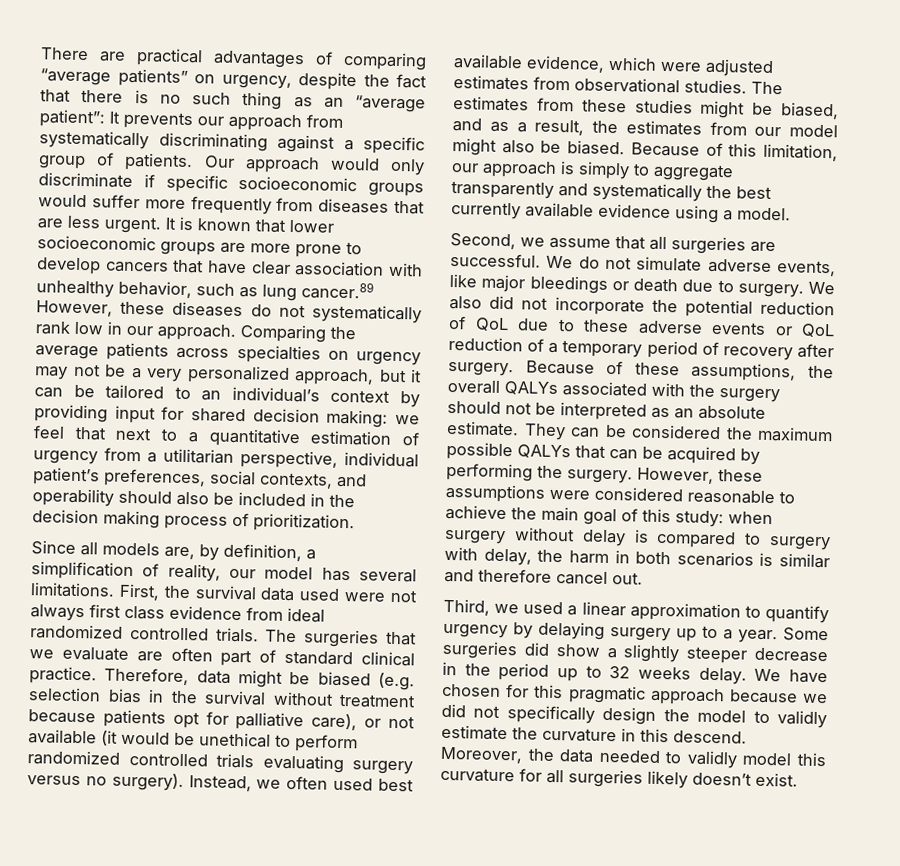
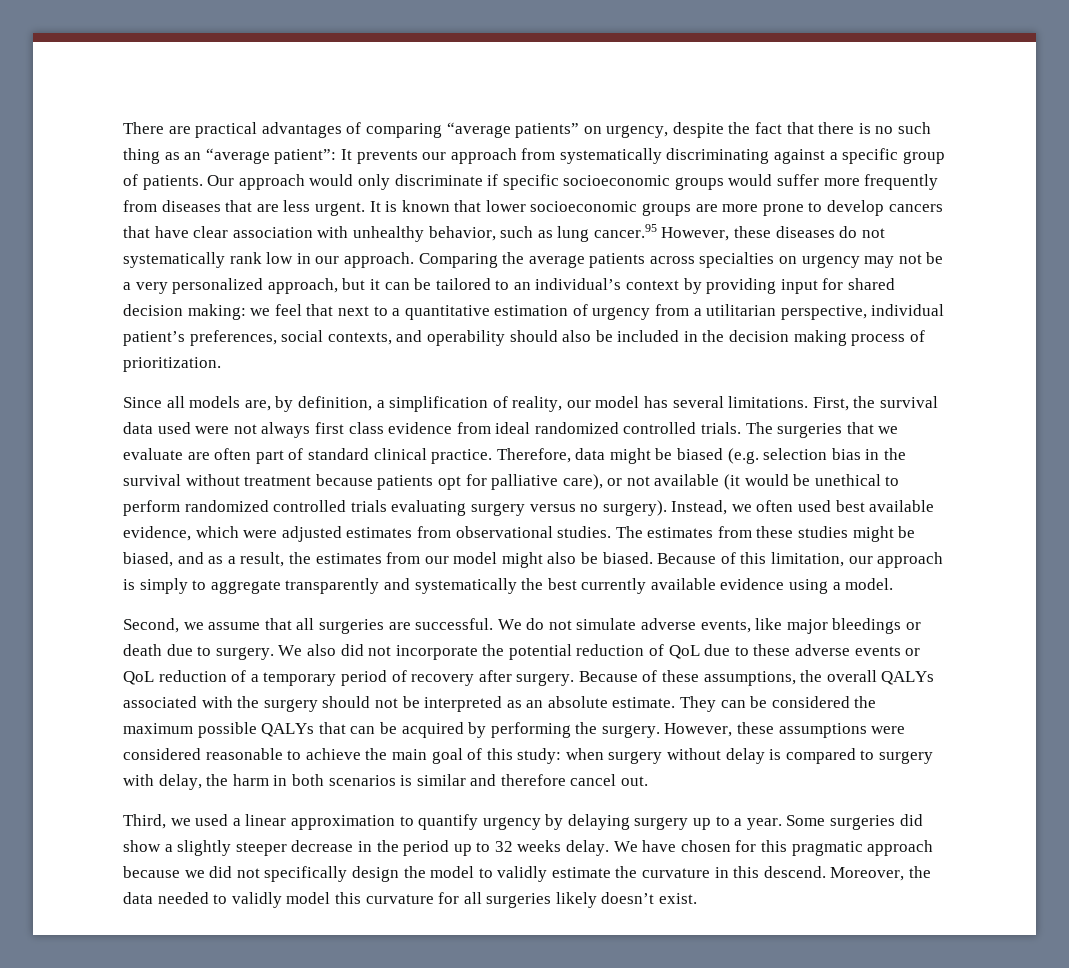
[301,281,374,300] cancer.89 -> [593,224,657,238] cancer.95

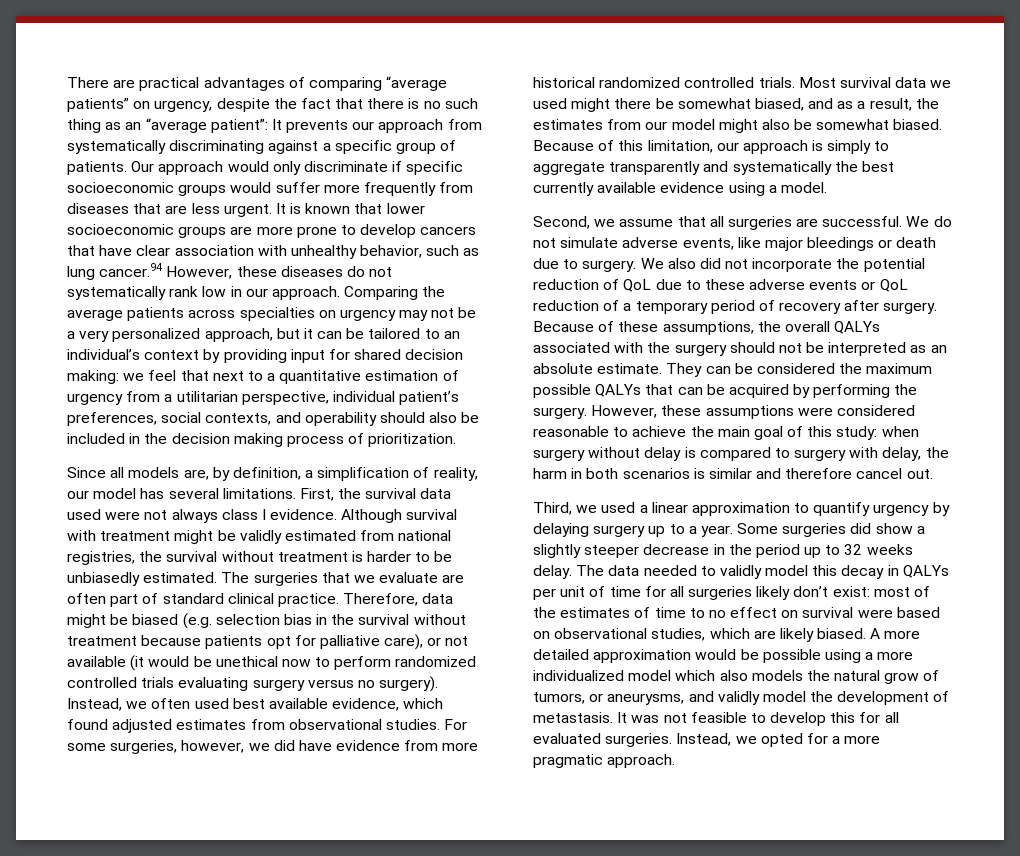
[593,224,657,238] cancer.95 -> [99,263,164,277] cancer.94
[314,422,742,434] first class evidence from ideal randomized controlled trials. -> [221,509,458,523] [67,530,452,544] [67,551,453,565] [67,572,218,586] class I evidence. Although survival with treatment might be validly estimated from national registries, the survival without treatment is harder to be unbiasedly estimated.
(881, 480) none -> [281,659,311,667] now
[243,530,278,538] were -> [67,719,108,730] found
[615,526,916,542] The estimates from these studies might be -> [444,719,468,730] [67,740,479,754] [533,77,952,88] [533,98,751,112] For some surgeries, however, we did have evidence from more historical randomized controlled trials. Most survival data we used might there be somewhat
(599, 558) none -> [816,119,890,130] somewhat
[613,840,934,856] [123,866,932,882] We have chosen for this pragmatic approach because we did not specifically design the model to validly estimate the curvature in this descend. Moreover, the -> [576,565,605,576] The
[365,892,698,908] curvature for all surgeries likely doesn’t exist. -> [841,565,949,579] [533,586,931,600] [533,607,940,618] [533,628,921,642] [533,649,914,663] [533,670,940,684] [533,691,950,705] [533,712,899,726] [533,733,881,747] [533,754,676,768] decay in QALYs per unit of time for all surgeries likely don’t exist: most of the estimates of time to no effect on survival were based on observational studies, which are likely biased. A more detailed approximation would be possible using a more individualized model which also models the natural grow of tumors, or aneurysms, and validly model the development of metastasis. It was not feasible to develop this for all evaluated surgeries. Instead, we opted for a more pragmatic approach.

